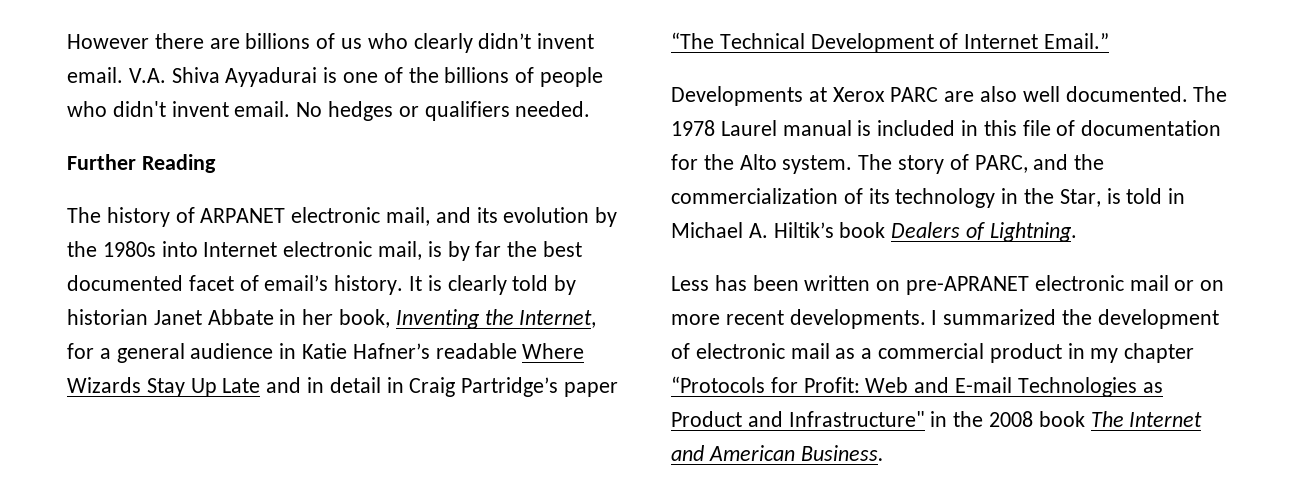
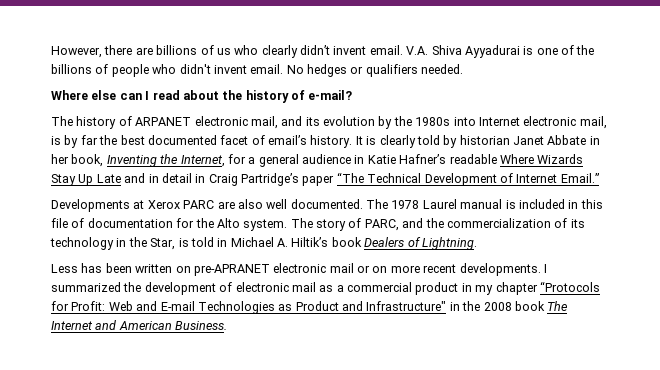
[67,34,149,49] However -> [51,46,102,58] However,
[67,154,216,173] Further Reading -> [51,90,353,103] Where else can I read about the history of e-mail?

